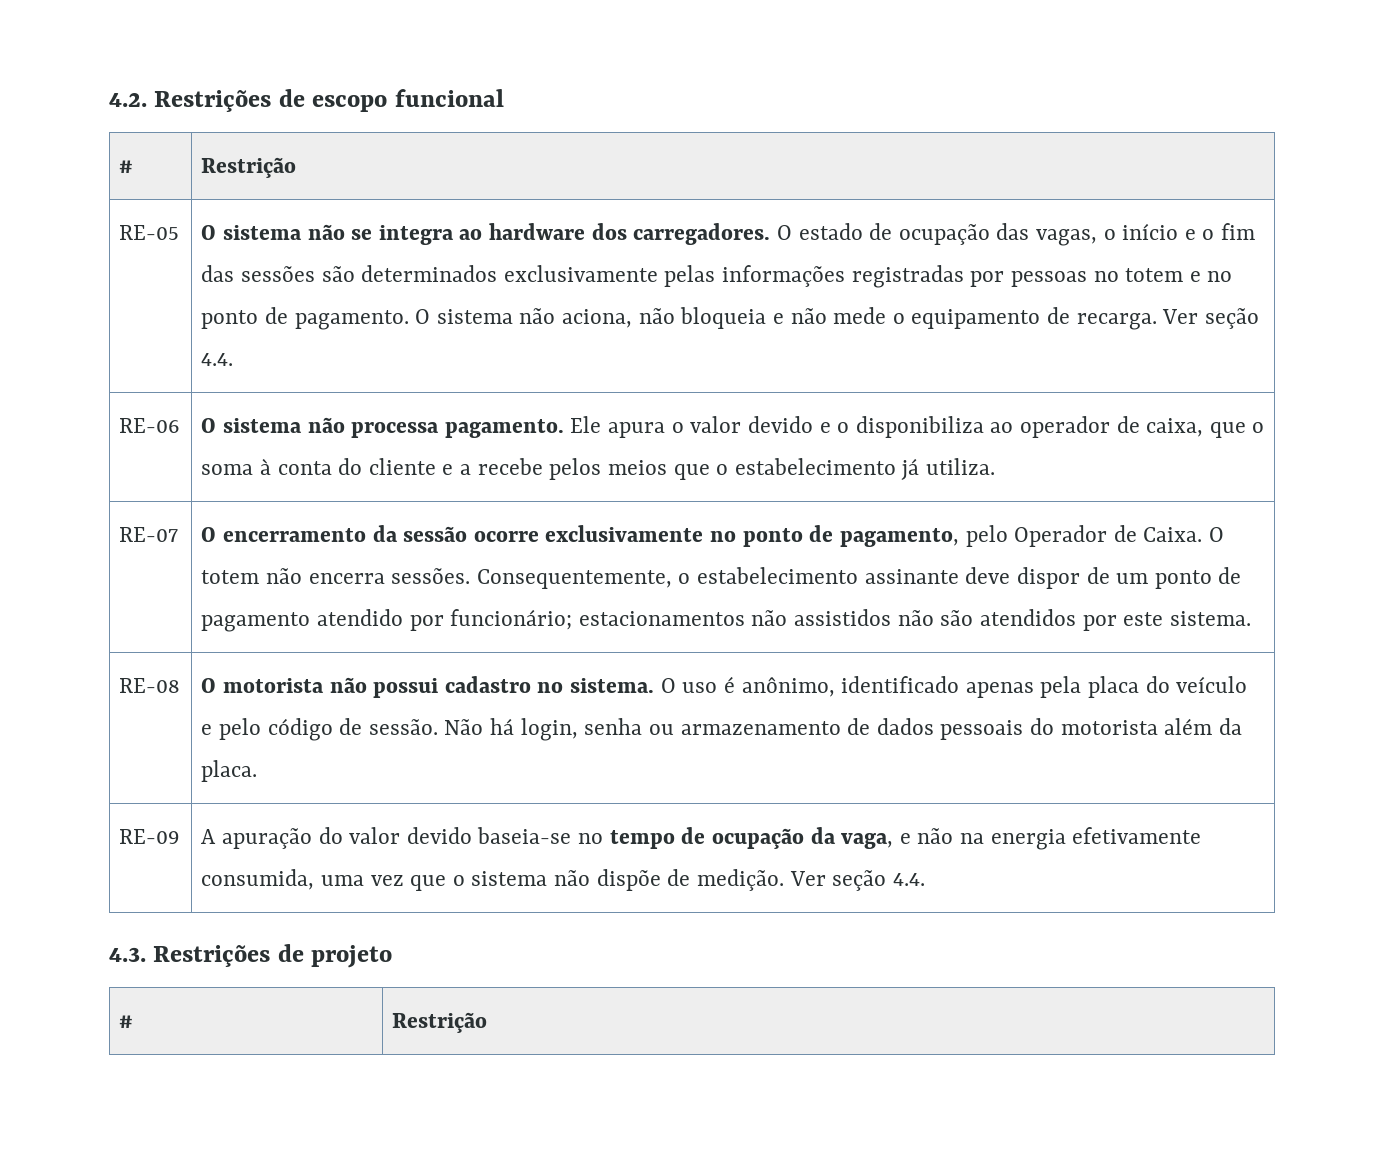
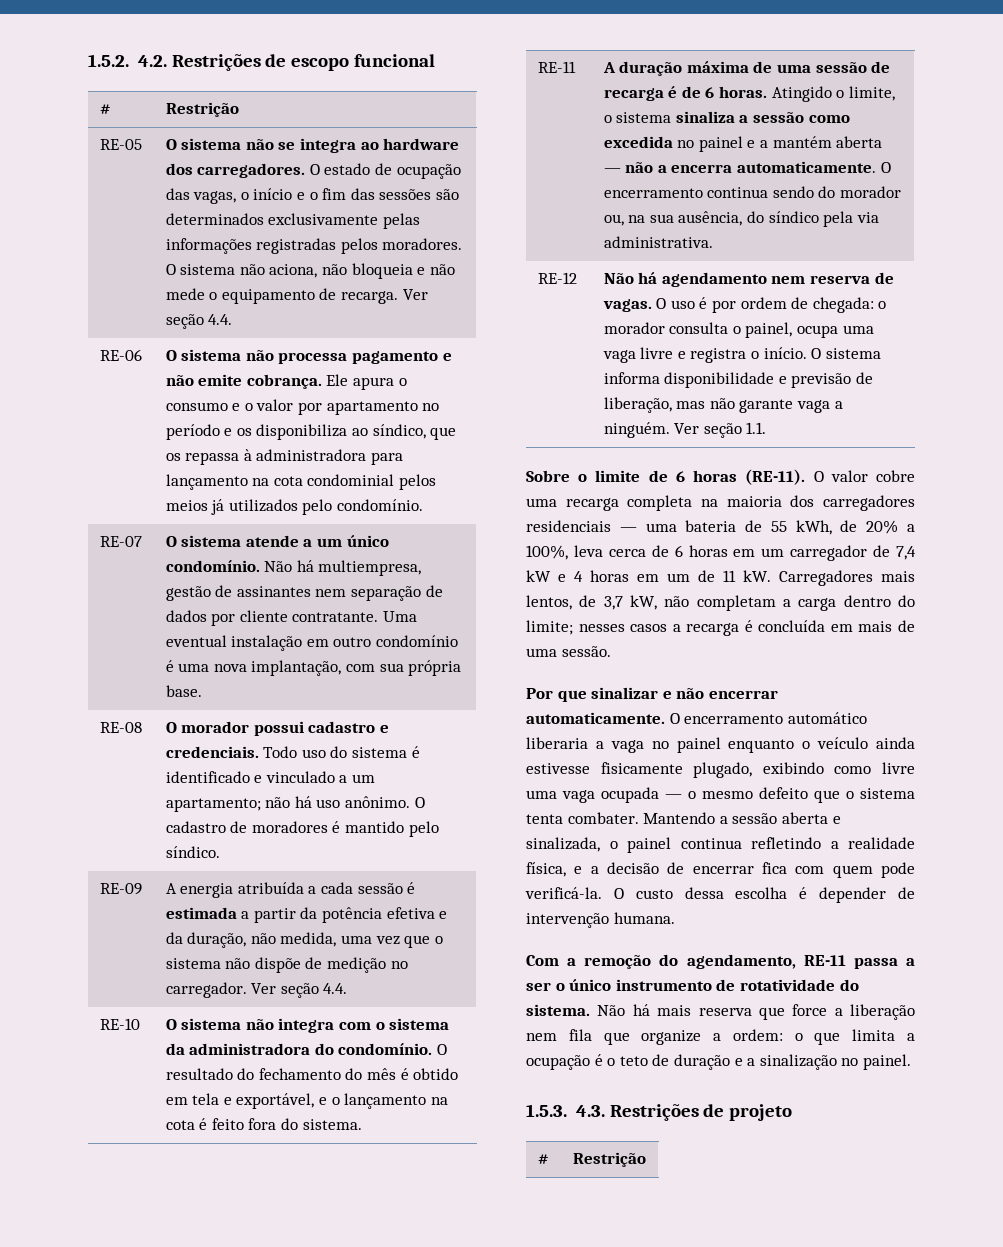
(109, 100) none -> [88,54,129,67] 1.5.2.
[970,268,1233,287] [201,307,409,330] por pessoas no totem e no ponto de pagamento. -> [340,238,463,254] pelos moradores.
[444,416,1265,438] [201,458,996,480] [119,527,179,542] [201,525,1225,547] [201,567,1242,589] [201,609,1251,632] [119,678,181,693] [201,676,1248,698] [201,718,1242,741] [201,760,258,782] [119,829,181,844] [201,827,1202,850] [201,869,315,890] pagamento. Ele apura o valor devido e o disponibiliza ao operador de caixa, que o soma à conta do cliente e a recebe pelos meios que o estabelecimento já utiliza. // RE-07 | O encerramento da sessão ocorre exclusivamente no ponto de pagamento, pelo Operador de Caixa. O totem não encerra sessões. Consequentemente, o estabelecimento assinante deve dispor de um ponto de pagamento atendido por funcionário; estacionamentos não assistidos não são atendidos por este sistema. // RE-08 | O motorista não possui cadastro no sistema. O uso é anônimo, identificado apenas pela placa do veículo e pelo código de sessão. Não há login, senha ou armazenamento de dados pessoais do motorista além da placa. // RE-09 | A apuração do valor devido baseia-se no tempo de ocupação da vaga, e não na energia efetivamente consumida, -> [352,351,452,364] [165,374,407,390] [165,399,440,415] [165,424,457,440] [165,449,404,465] [165,474,437,490] [165,499,424,515] [99,536,142,547] [165,535,389,547] [165,560,422,576] [165,585,443,601] [165,610,418,626] [165,635,459,651] [165,660,462,676] [165,685,202,697] [99,722,142,733] [165,721,390,736] [165,746,420,758] [165,771,376,783] [165,796,425,812] [165,821,439,837] [165,846,220,858] [99,883,142,895] [165,882,416,898] [165,907,448,923] [165,932,337,948] pagamento e não emite cobrança. Ele apura o consumo e o valor por apartamento no período e os disponibiliza ao síndico, que os repassa à administradora para lançamento na cota condominial pelos meios já utilizados pelo condomínio. // RE-07 | O sistema atende a um único condomínio. Não há multiempresa, gestão de assinantes nem separação de dados por cliente contratante. Uma eventual instalação em outro condomínio é uma nova implantação, com sua própria base. // RE-08 | O morador possui cadastro e credenciais. Todo uso do sistema é identificado e vinculado a um apartamento; não há uso anônimo. O cadastro de moradores é mantido pelo síndico. // RE-09 | A energia atribuída a cada sessão é estimada a partir da potência efetiva e da duração, não medida,
[696,869,925,891] medição. Ver seção 4.4. // -> [327,957,408,973] [165,982,348,998] [99,1018,140,1030] [165,1018,450,1033] [165,1043,448,1055] [165,1068,459,1080] [165,1093,448,1109] [165,1118,362,1130] [537,61,576,73] [602,61,891,76] [603,86,895,102] [603,111,850,123] [603,136,883,152] [603,161,891,173] [603,186,902,198] [603,211,879,227] [603,236,713,248] [537,272,577,284] [603,272,894,287] [602,297,887,313] [603,322,874,338] [602,347,881,363] [603,372,874,388] [603,397,843,413] [603,422,767,438] [526,469,915,485] [526,495,915,511] [526,520,915,535] [526,545,916,561] [526,570,915,586] [526,595,915,611] [526,620,915,636] [526,646,611,657] [526,687,778,702] [526,712,867,724] [526,737,915,753] [526,762,915,778] [526,787,915,803] [526,812,841,824] [526,837,915,853] [526,862,915,878] [525,887,915,903] [526,912,675,928] [526,954,915,969] [526,979,859,991] [526,1004,915,1020] [526,1029,915,1045] [526,1054,911,1070] [526,1104,567,1117] medição no carregador. Ver seção 4.4. // RE-10 | O sistema não integra com o sistema da administradora do condomínio. O resultado do fechamento do mês é obtido em tela e exportável, e o lançamento na cota é feito fora do sistema. // RE-11 | A duração máxima de uma sessão de recarga é de 6 horas. Atingido o limite, o sistema sinaliza a sessão como excedida no painel e a mantém aberta — não a encerra automaticamente. O encerramento continua sendo do morador ou, na sua ausência, do síndico pela via administrativa. // RE-12 | Não há agendamento nem reserva de vagas. O uso é por ordem de chegada: o morador consulta o painel, ocupa uma vaga livre e registra o início. O sistema informa disponibilidade e previsão de liberação, mas não garante vaga a ninguém. Ver seção 1.1. // Sobre o limite de 6 horas (RE-11). O valor cobre uma recarga completa na maioria dos carregadores residenciais — uma bateria de 55 kWh, de 20% a 100%, leva cerca de 6 horas em um carregador de 7,4 kW e 4 horas em um de 11 kW. Carregadores mais lentos, de 3,7 kW, não completam a carga dentro do limite; nesses casos a recarga é concluída em mais de uma sessão. // Por que sinalizar e não encerrar automaticamente. O encerramento automático liberaria a vaga no painel enquanto o veículo ainda estivesse fisicamente plugado, exibindo como livre uma vaga ocupada — o mesmo defeito que o sistema tenta combater. Mantendo a sessão aberta e sinalizada, o painel continua refletindo a realidade física, e a decisão de encerrar fica com quem pode verificá-la. O custo dessa escolha é depender de intervenção humana. // Com a remoção do agendamento, RE-11 passa a ser o único instrumento de rotatividade do sistema. Não há mais reserva que force a liberação nem fila que organize a ordem: o que limita a ocupação é o teto de duração e a sinalização no painel. // 1.5.3.

